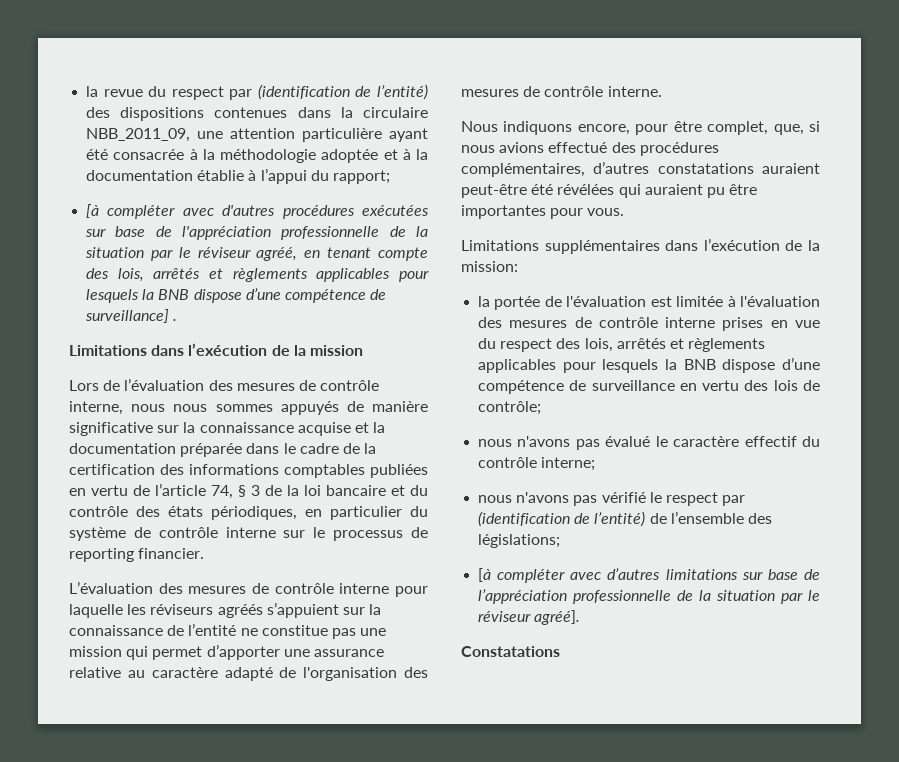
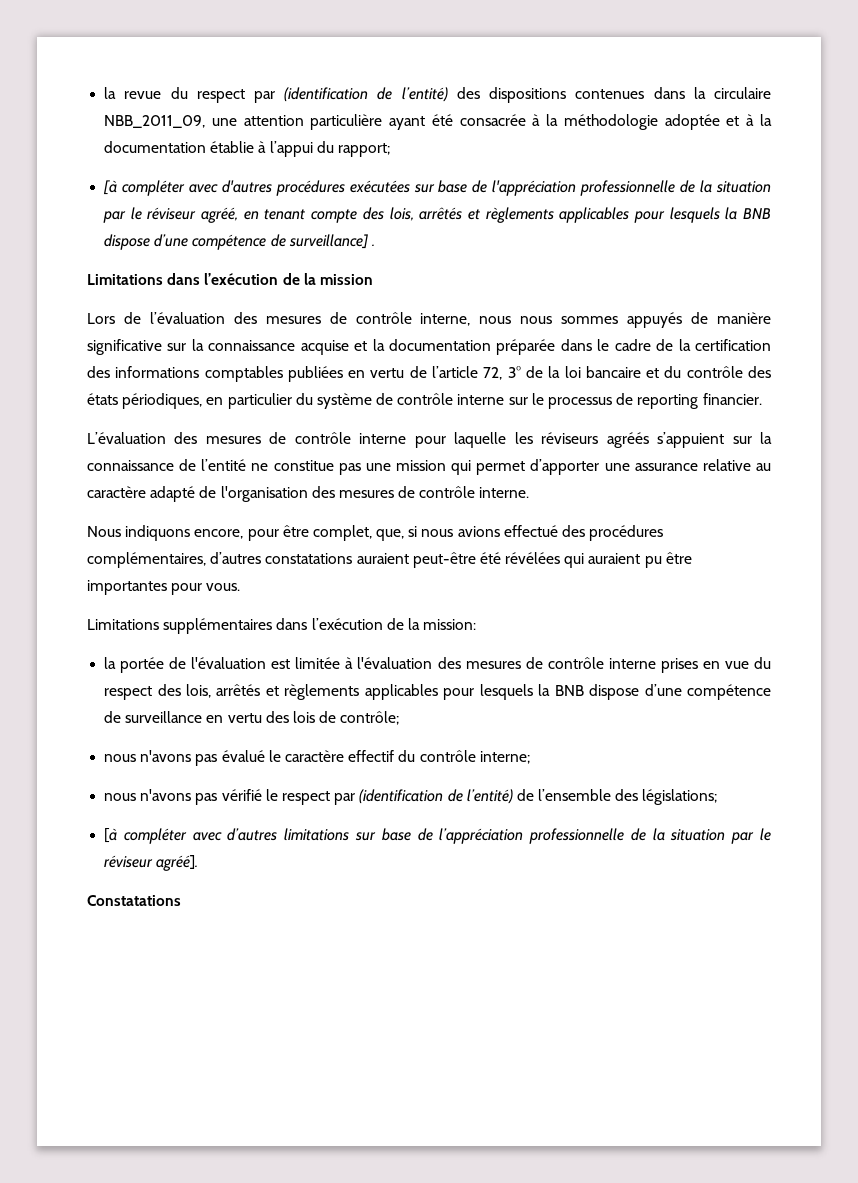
[211,485,260,499] 74, § 3 -> [483,366,521,380] 72, 3°

